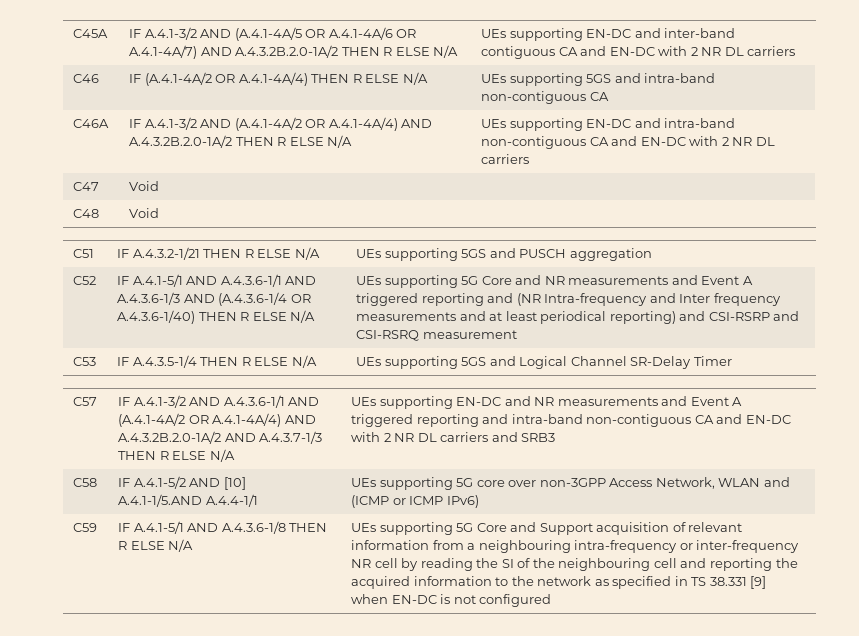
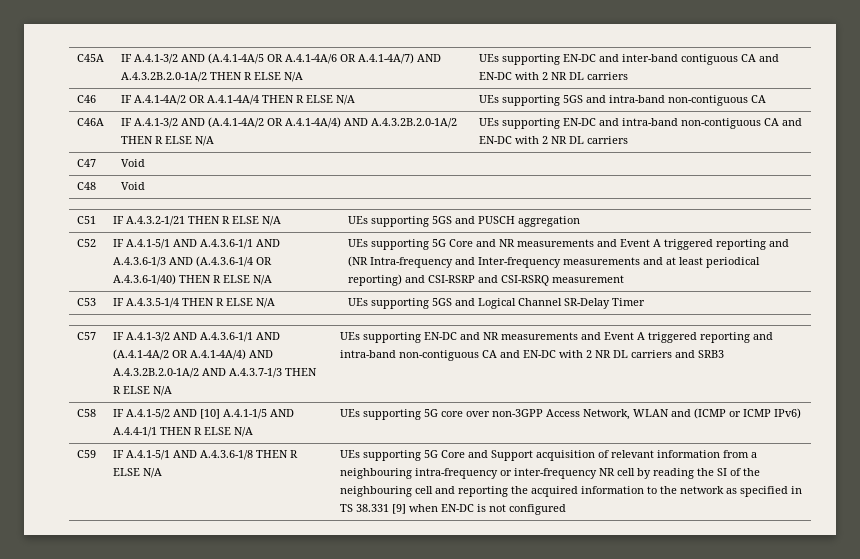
[144,72,308,86] (A.4.1-4A/2 OR A.4.1-4A/4) -> [134,95,260,105] A.4.1-4A/2 OR A.4.1-4A/4
[679,293,781,306] Inter frequency -> [478,257,562,268] Inter-frequency
[118,494,203,507] A.4.1-1/5.AND -> [223,409,295,419] A.4.1-1/5 AND
(258, 500) none -> [160,427,254,437] THEN R ELSE N/A

